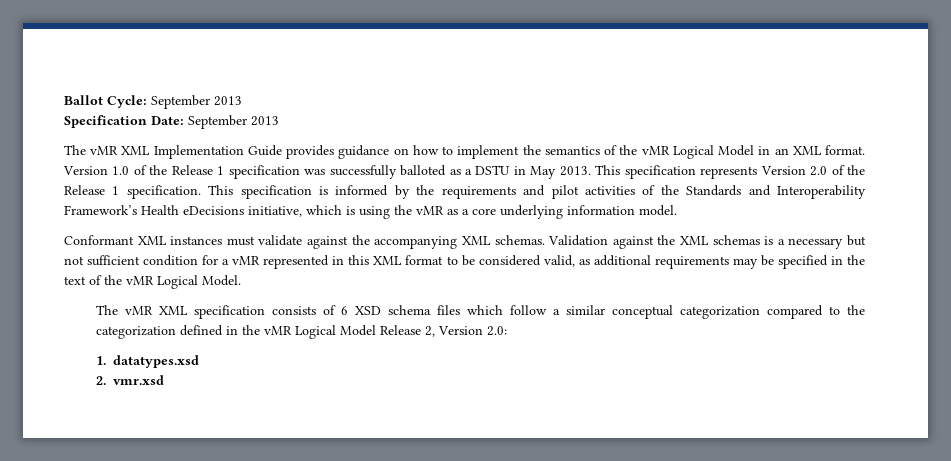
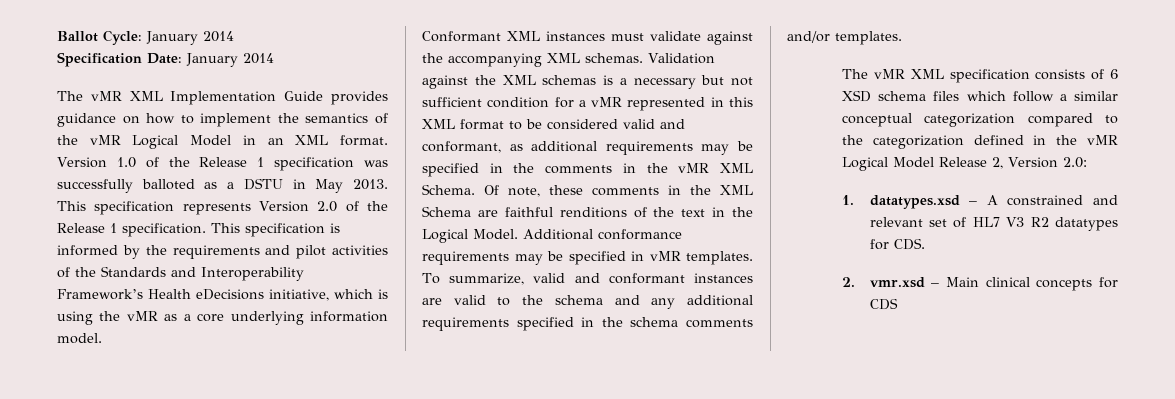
[151,95,242,109] September 2013 -> [146,31,234,45] January 2014
[188,115,279,129] September 2013 -> [186,53,274,67] January 2014
[543,255,575,267] valid, -> [623,119,685,129] [422,141,501,153] valid and conformant,
[64,275,241,289] text of the vMR Logical Model. -> [545,163,753,174] [422,184,753,197] [422,206,753,218] [422,229,682,243] [422,251,753,265] [422,273,753,285] [422,295,753,309] [422,317,753,331] [787,31,902,45] comments in the vMR XML Schema. Of note, these comments in the XML Schema are faithful renditions of the text in the Logical Model. Additional conformance requirements may be specified in vMR templates. To summarize, valid and conformant instances are valid to the schema and any additional requirements specified in the schema comments and/or templates.
[96,375,165,385] // 2. vmr.xsd -> [969,195,1118,206] [869,217,1118,231] [869,238,925,250] [842,277,1118,291] [869,298,898,310] – A constrained and relevant set of HL7 V3 R2 datatypes for CDS. // 2. vmr.xsd – Main clinical concepts for CDS

